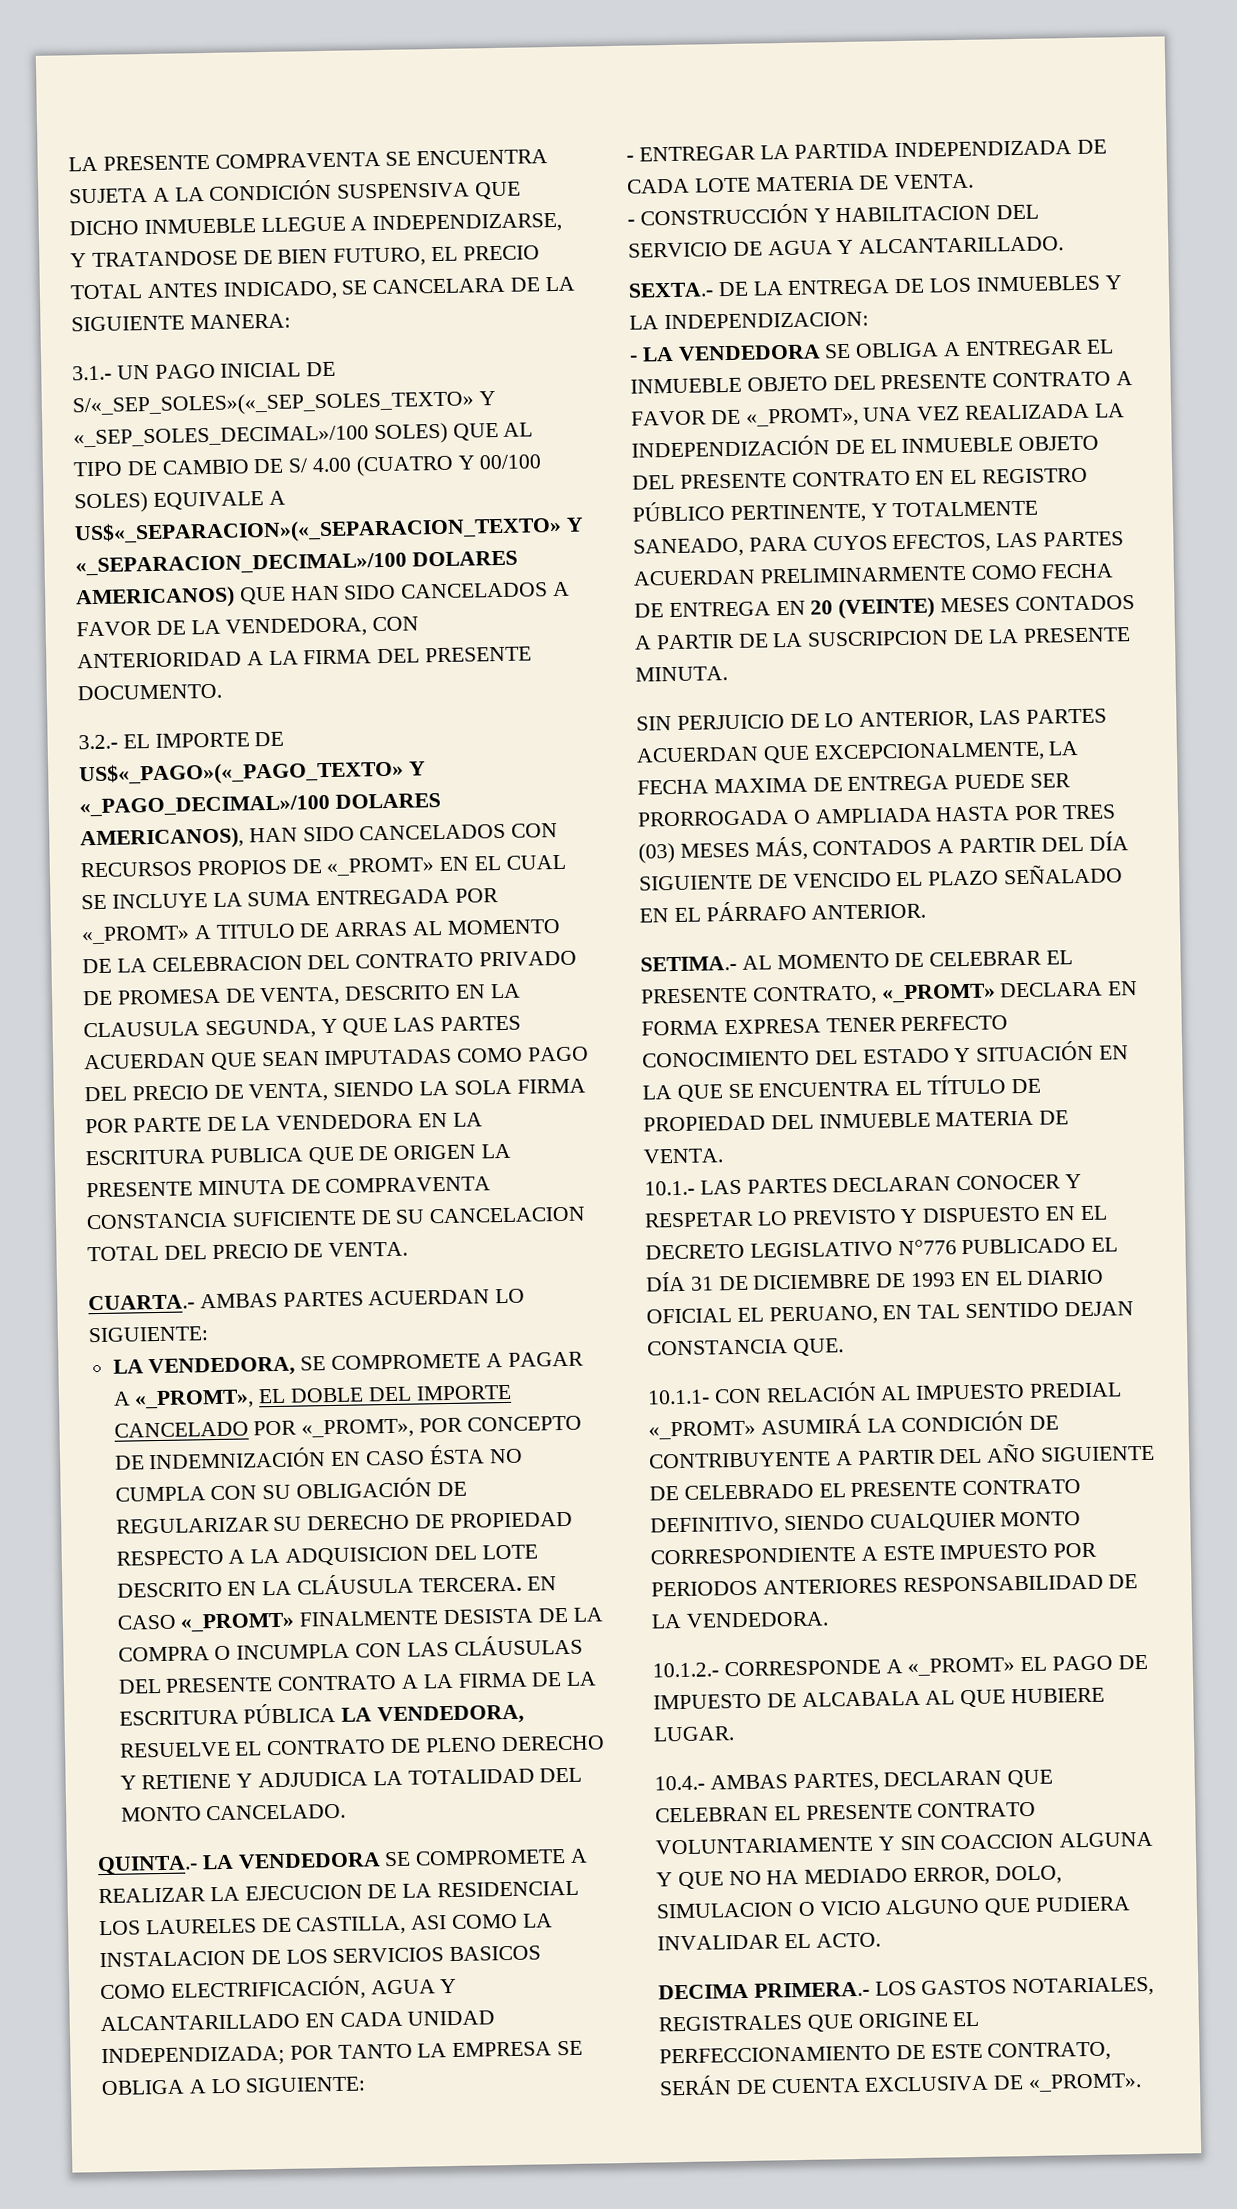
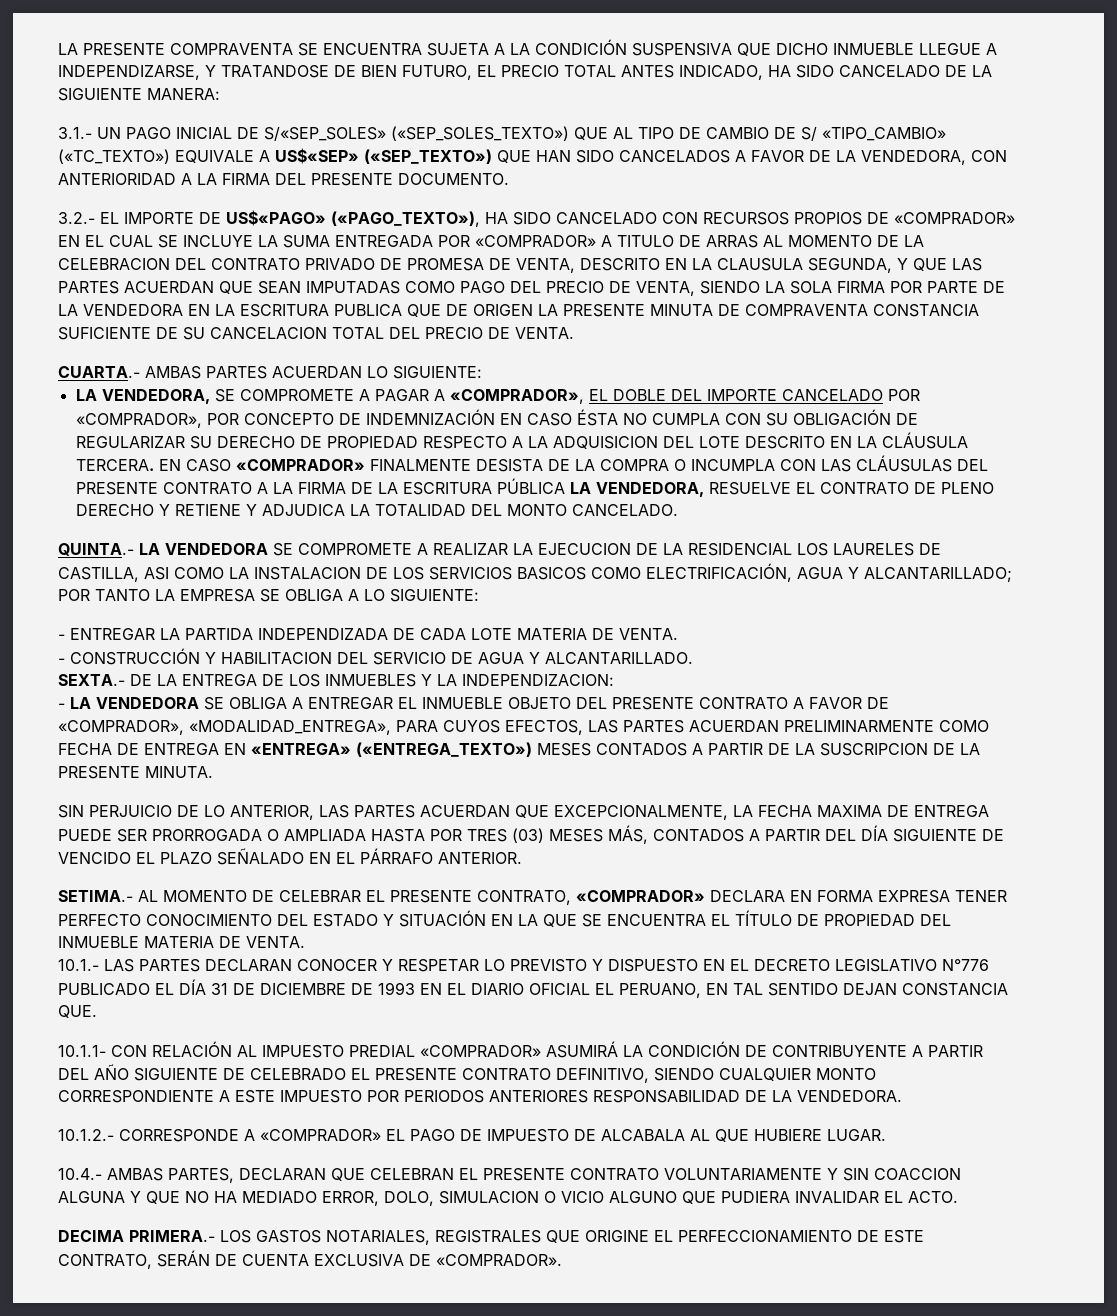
[341,277,506,295] SE CANCELARA -> [768,65,940,78] HA SIDO CANCELADO
[72,390,496,418] [73,422,448,448] S/«_SEP_SOLES»(«_SEP_SOLES_TEXTO» Y «_SEP_SOLES_DECIMAL»/100 SOLES) -> [264,126,569,141] S/«SEP_SOLES» («SEP_SOLES_TEXTO»)
[312,454,542,477] [74,490,286,514] [74,515,584,546] [75,550,518,577] [76,586,235,610] 4.00 (CUATRO Y 00/100 SOLES) EQUIVALE A US$«_SEPARACION»(«_SEPARACION_TEXTO» Y «_SEPARACION_DECIMAL»/100 DOLARES AMERICANOS) -> [822,127,946,141] [58,148,492,164] «TIPO_CAMBIO» («TC_TEXTO») EQUIVALE A US$«SEP» («SEP_TEXTO»)
[79,759,426,787] [79,793,441,818] [80,823,507,851] US$«_PAGO»(«_PAGO_TEXTO» Y «_PAGO_DECIMAL»/100 DOLARES AMERICANOS), HAN SIDO CANCELADOS -> [226,210,657,227] US$«PAGO» («PAGO_TEXTO»), HA SIDO CANCELADO
[326,857,435,877] «_PROMT» -> [894,212,1015,224] «COMPRADOR»
[81,925,190,945] «_PROMT» -> [475,235,596,247] «COMPRADOR»
[134,1389,255,1410] «_PROMT», -> [449,389,584,404] «COMPRADOR»,
[301,1418,415,1439] «_PROMT», -> [75,413,202,428] «COMPRADOR»,
[180,1612,296,1633] «_PROMT» -> [235,459,365,471] «COMPRADOR»
[100,2010,496,2032] [101,2045,285,2068] ALCANTARILLADO EN CADA UNIDAD INDEPENDIZADA; -> [864,567,1012,582] ALCANTARILLADO;
[745,403,1125,428] [631,435,1100,458] [632,467,1089,490] [632,500,1039,524] [633,537,744,558] «_PROMT», UNA VEZ REALIZADA LA INDEPENDIZACIÓN DE EL INMUEBLE OBJETO DEL PRESENTE CONTRATO EN EL REGISTRO PÚBLICO PERTINENTE, Y TOTALMENTE SANEADO, -> [58,720,391,735] «COMPRADOR», «MODALIDAD_ENTREGA»,
[810,597,936,620] 20 (VEINTE) -> [251,742,532,757] «ENTREGA» («ENTREGA_TEXTO»)
[880,983,996,1004] «_PROMT» -> [576,890,705,902] «COMPRADOR»
[648,1420,756,1440] «_PROMT» -> [420,1045,541,1057] «COMPRADOR»
[907,1657,1016,1677] «_PROMT» -> [260,1129,381,1141] «COMPRADOR»
[1028,2073,1143,2093] «_PROMT». -> [436,1254,562,1266] «COMPRADOR».

